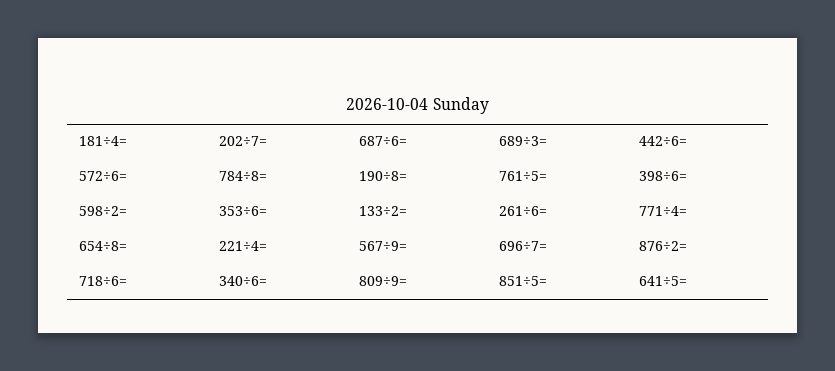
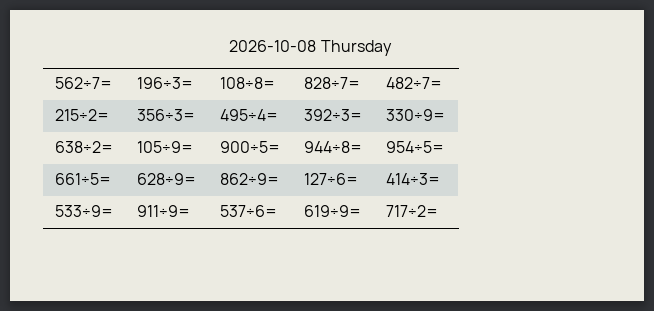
[346,97,489,114] [78,136,127,146] [218,136,267,146] [358,136,407,146] [498,136,547,146] [638,136,687,146] [78,171,127,181] [218,171,267,181] [358,171,407,181] [498,171,547,181] [638,171,687,181] [78,206,127,216] [218,206,267,216] [358,206,407,216] [498,206,547,216] [638,206,687,216] [78,241,127,251] [218,241,267,251] [358,241,407,251] [498,241,547,251] [638,241,687,251] [78,276,127,286] [218,276,267,286] [358,276,407,286] [498,276,547,286] [638,276,687,286] 2026-10-04 Sunday // 181÷4= | 202÷7= | 687÷6= | 689÷3= | 442÷6= // 572÷6= | 784÷8= | 190÷8= | 761÷5= | 398÷6= // 598÷2= | 353÷6= | 133÷2= | 261÷6= | 771÷4= // 654÷8= | 221÷4= | 567÷9= | 696÷7= | 876÷2= // 718÷6= | 340÷6= | 809÷9= | 851÷5= | 641÷5= -> [229,40,392,56] [54,77,112,89] [136,77,193,89] [219,77,275,89] [303,77,360,89] [385,77,442,89] [54,109,109,121] [136,109,195,121] [219,109,278,121] [303,109,362,121] [385,109,445,121] [54,141,113,153] [136,141,193,153] [219,141,280,153] [303,141,362,153] [385,141,444,153] [54,173,111,185] [136,173,196,185] [219,173,279,185] [303,173,358,185] [385,173,440,185] [54,205,113,217] [136,205,190,217] [219,205,277,217] [303,205,361,217] [385,205,438,217] 2026-10-08 Thursday // 562÷7= | 196÷3= | 108÷8= | 828÷7= | 482÷7= // 215÷2= | 356÷3= | 495÷4= | 392÷3= | 330÷9= // 638÷2= | 105÷9= | 900÷5= | 944÷8= | 954÷5= // 661÷5= | 628÷9= | 862÷9= | 127÷6= | 414÷3= // 533÷9= | 911÷9= | 537÷6= | 619÷9= | 717÷2=

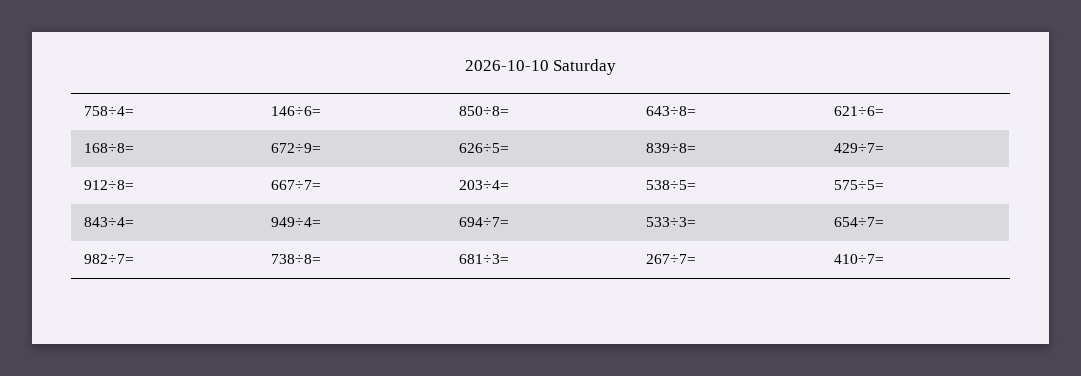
[229,40,392,56] [54,77,112,89] [136,77,193,89] [219,77,275,89] [303,77,360,89] [385,77,442,89] [54,109,109,121] [136,109,195,121] [219,109,278,121] [303,109,362,121] [385,109,445,121] [54,141,113,153] [136,141,193,153] [219,141,280,153] [303,141,362,153] [385,141,444,153] [54,173,111,185] [136,173,196,185] [219,173,279,185] [303,173,358,185] [385,173,440,185] [54,205,113,217] [136,205,190,217] [219,205,277,217] [303,205,361,217] [385,205,438,217] 2026-10-08 Thursday // 562÷7= | 196÷3= | 108÷8= | 828÷7= | 482÷7= // 215÷2= | 356÷3= | 495÷4= | 392÷3= | 330÷9= // 638÷2= | 105÷9= | 900÷5= | 944÷8= | 954÷5= // 661÷5= | 628÷9= | 862÷9= | 127÷6= | 414÷3= // 533÷9= | 911÷9= | 537÷6= | 619÷9= | 717÷2= -> [464,59,617,75] [83,106,134,116] [270,106,321,116] [458,106,509,116] [645,106,696,116] [833,106,884,116] [83,143,134,153] [270,143,321,153] [458,143,509,153] [645,143,696,153] [833,143,884,153] [83,180,134,190] [270,180,321,190] [458,180,509,190] [645,180,696,190] [833,180,884,190] [83,217,134,227] [270,217,321,227] [458,217,509,227] [645,217,696,227] [833,217,884,227] [83,254,134,264] [270,254,321,264] [458,254,509,264] [645,254,696,264] [833,254,884,264] 2026-10-10 Saturday // 758÷4= | 146÷6= | 850÷8= | 643÷8= | 621÷6= // 168÷8= | 672÷9= | 626÷5= | 839÷8= | 429÷7= // 912÷8= | 667÷7= | 203÷4= | 538÷5= | 575÷5= // 843÷4= | 949÷4= | 694÷7= | 533÷3= | 654÷7= // 982÷7= | 738÷8= | 681÷3= | 267÷7= | 410÷7=

